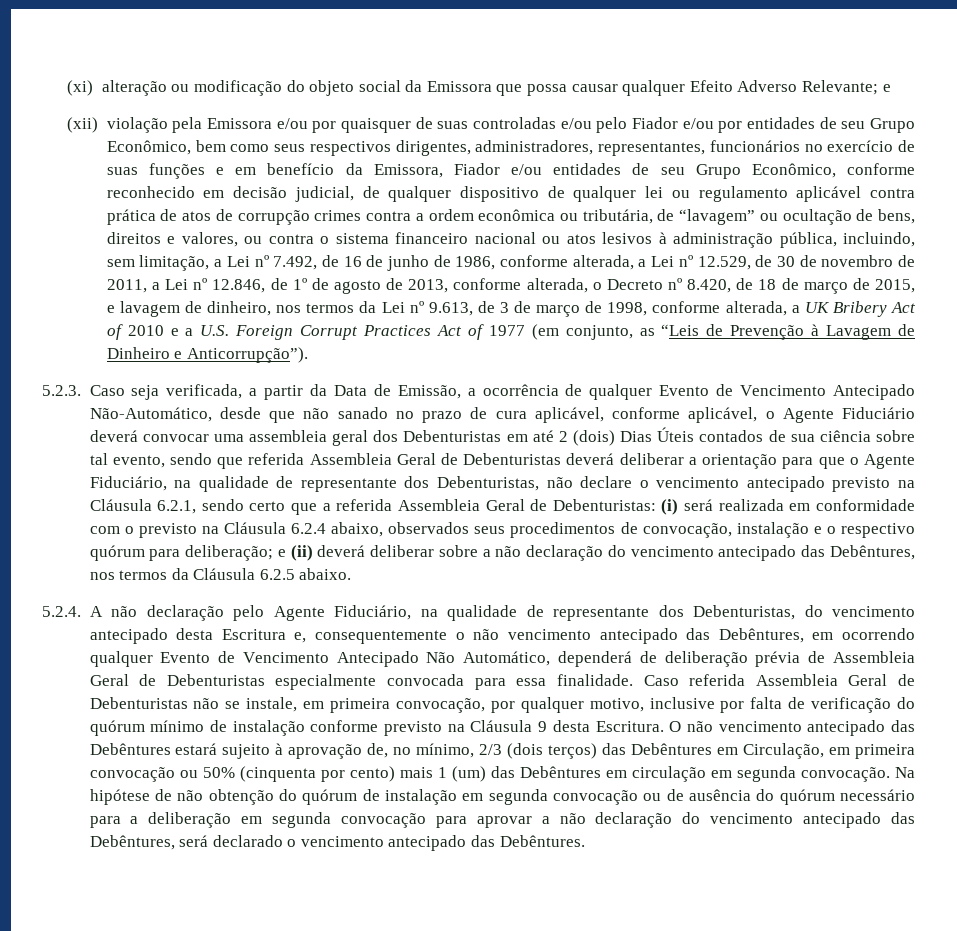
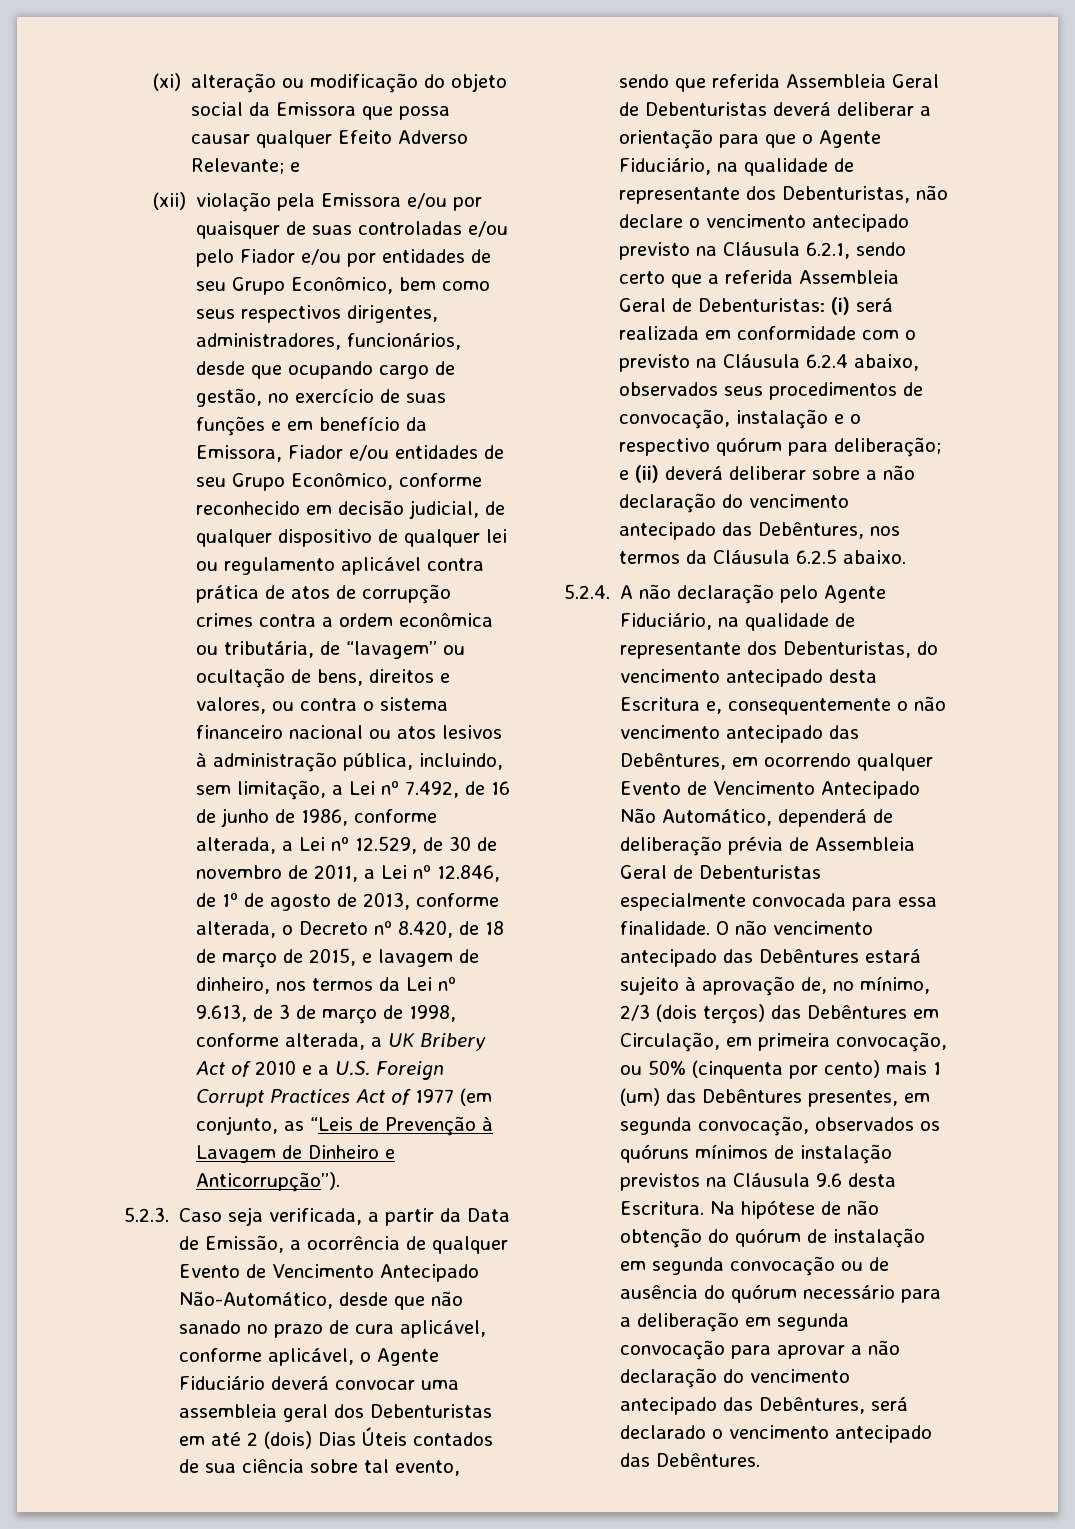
[598,140,800,156] representantes, funcionários -> [347,333,462,350] [196,361,456,379] [196,388,263,407] funcionários, desde que ocupando cargo de gestão,
[643,674,915,686] [89,697,915,713] [89,720,664,736] Caso referida Assembleia Geral de Debenturistas não se instale, em primeira convocação, por qualquer motivo, inclusive por falta de verificação do quórum mínimo de instalação conforme previsto na Cláusula 9 desta Escritura. -> (711, 928) none
[89,767,175,782] convocação -> [836,1032,948,1052] convocação,
[605,766,890,782] em circulação em segunda convocação. -> [808,1090,931,1107] [620,1116,941,1136] [620,1144,893,1164] [620,1173,897,1191] [620,1201,705,1215] presentes, em segunda convocação, observados os quóruns mínimos de instalação previstos na Cláusula 9.6 desta Escritura.

